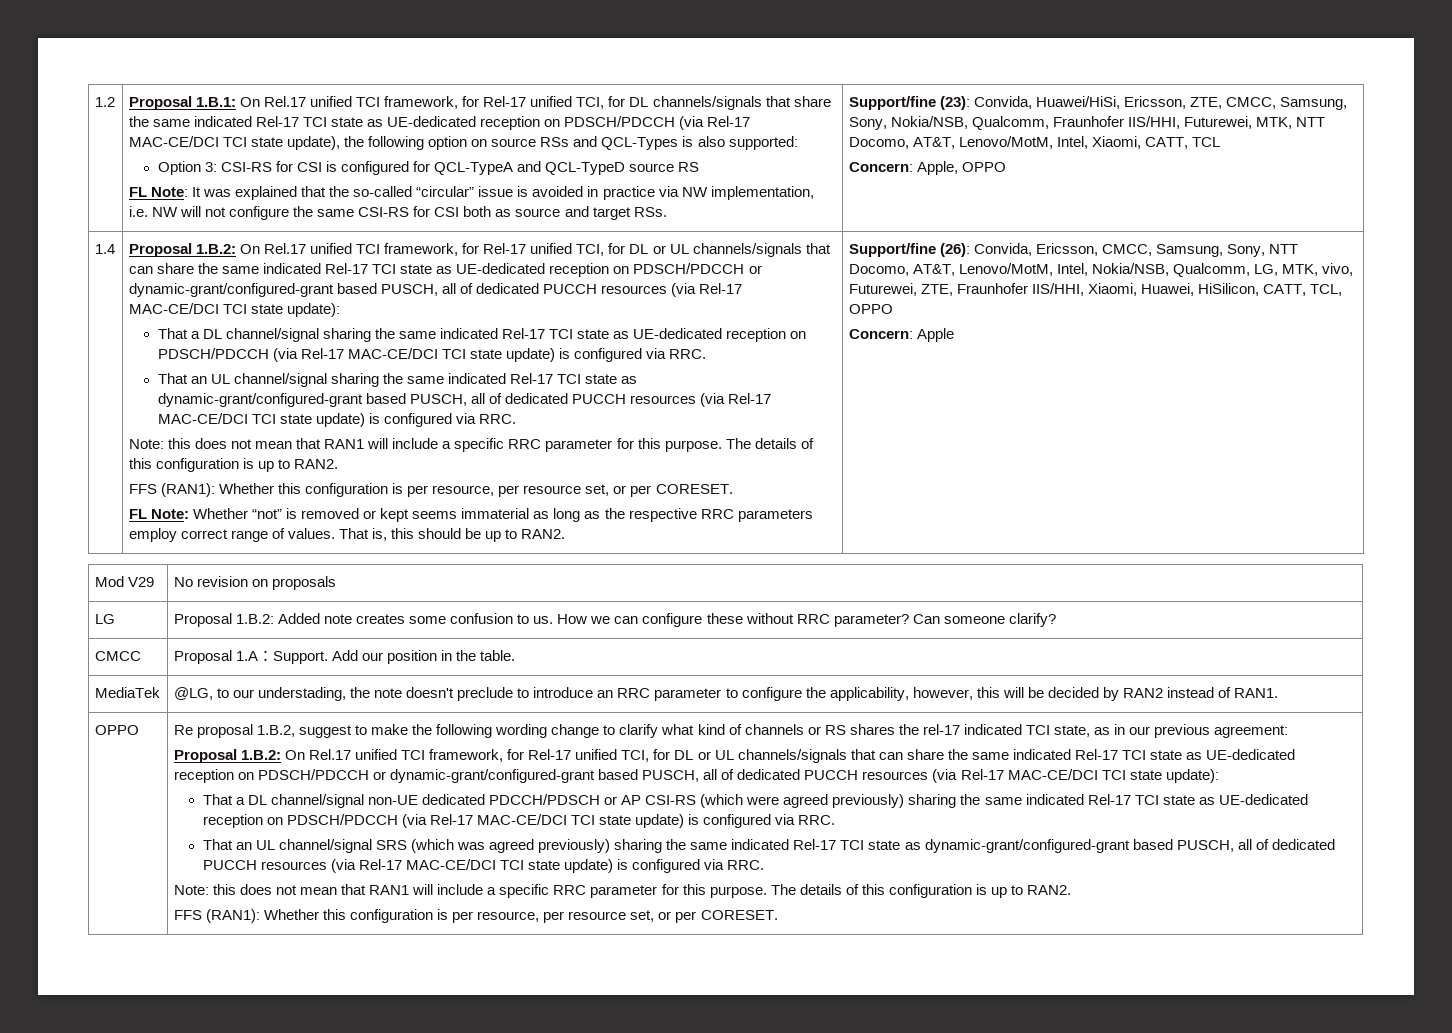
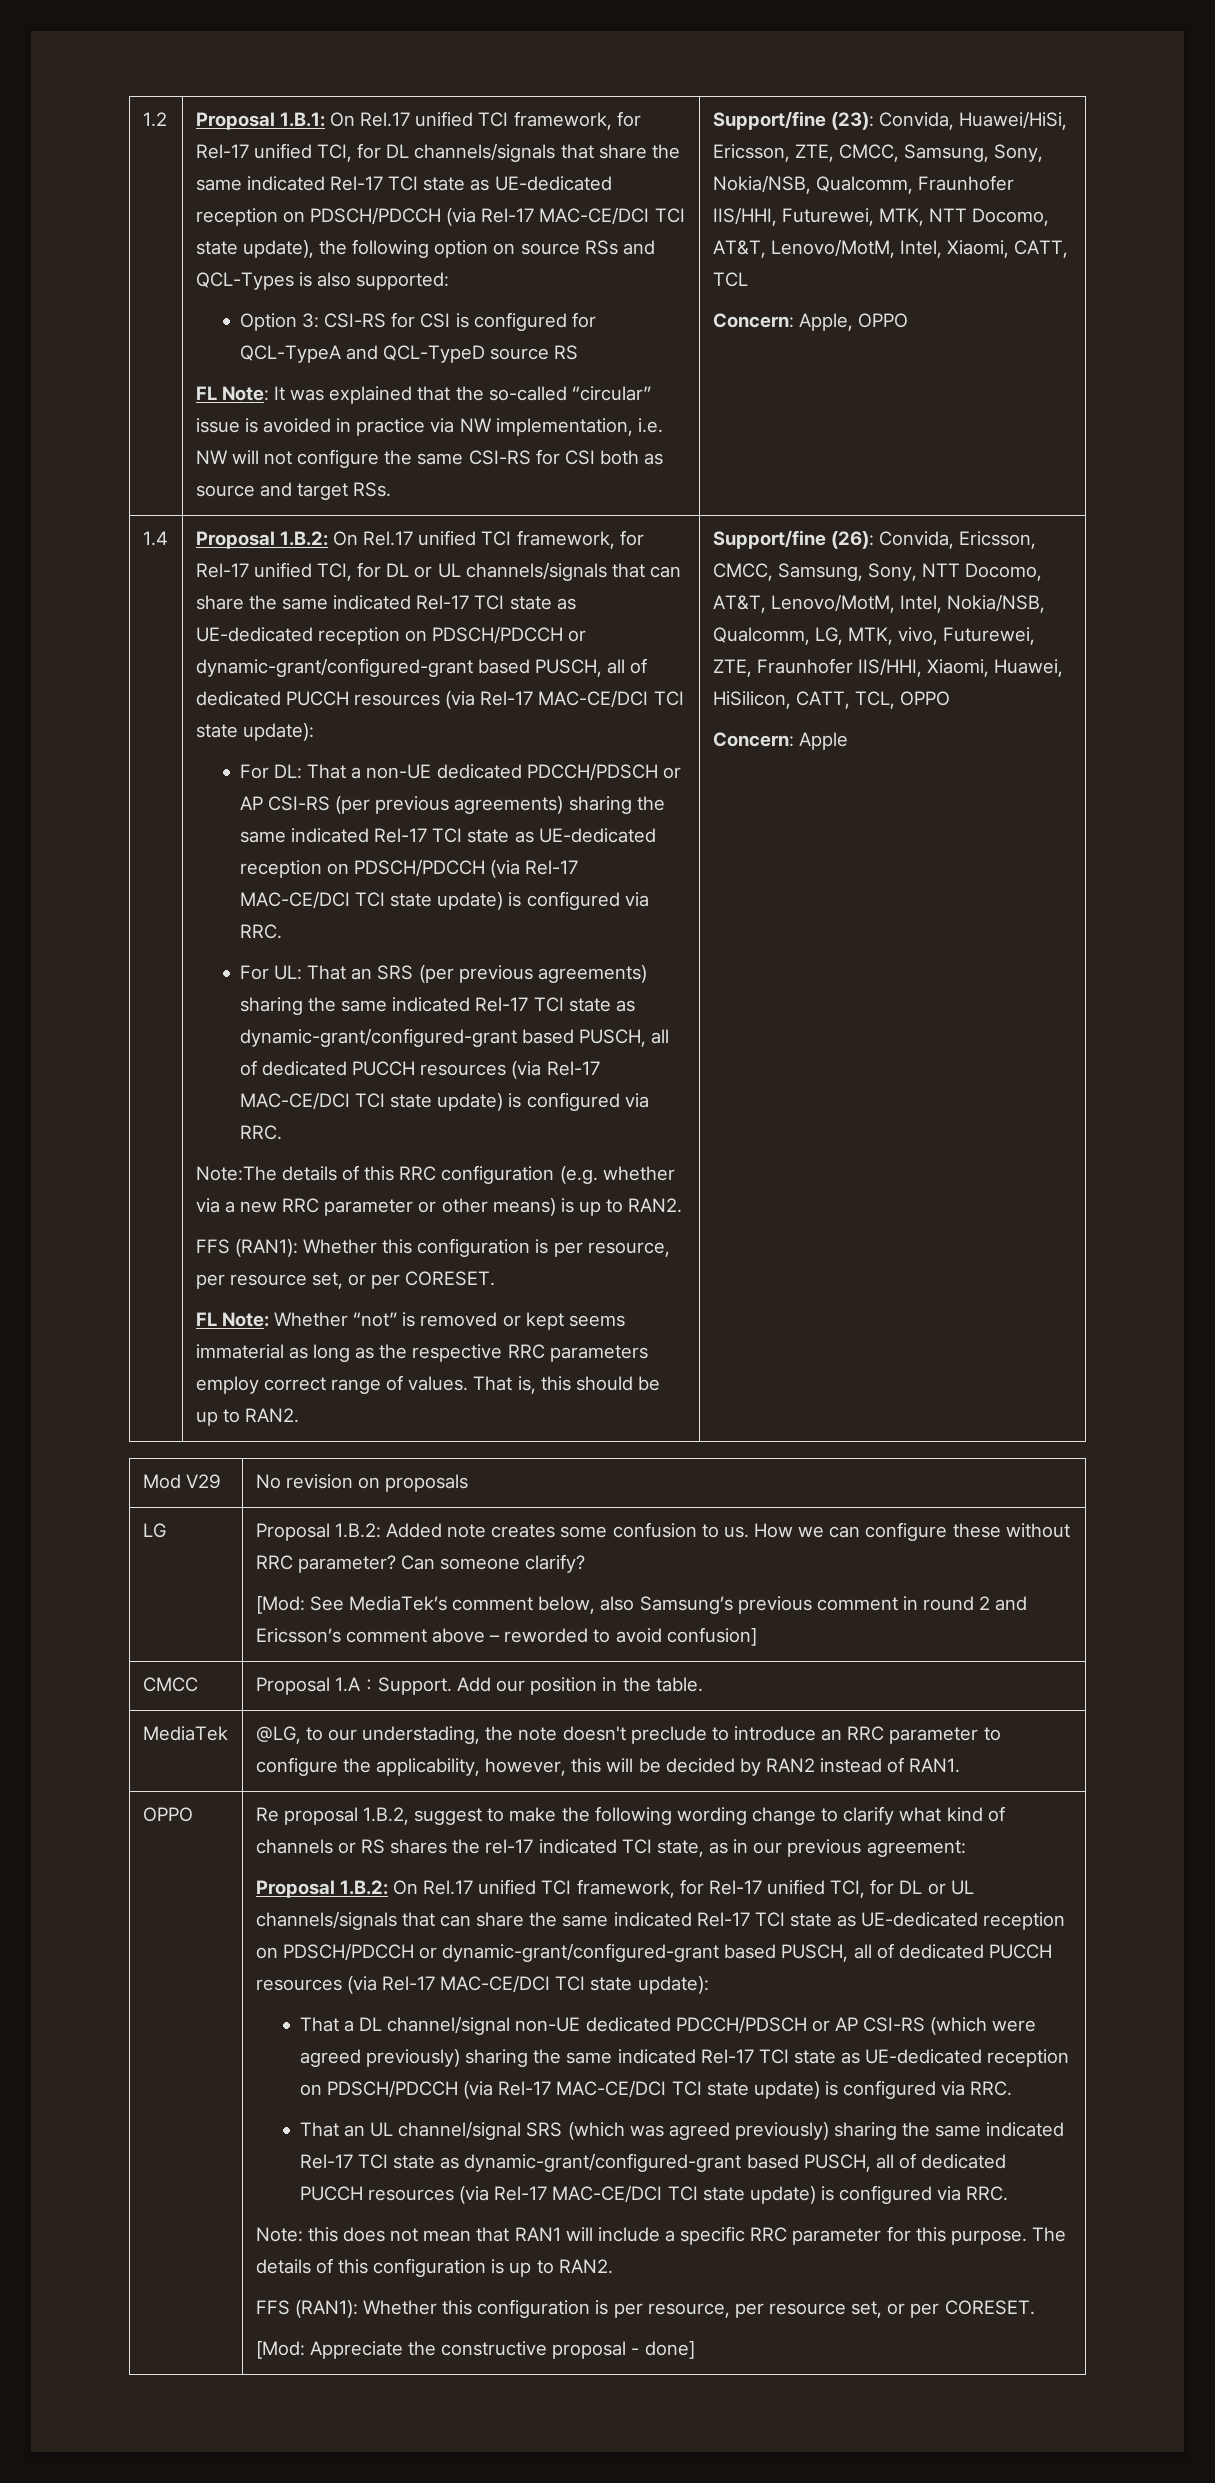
[157,328,319,342] That a DL channel/signal -> [239,763,681,781] [239,796,564,814] For DL: That a non-UE dedicated PDCCH/PDSCH or AP CSI-RS (per previous agreements)
[157,373,327,387] That an UL channel/signal -> [239,965,647,983] For UL: That an SRS (per previous agreements)
[128,438,814,452] [128,458,239,472] Note: this does not mean that RAN1 will include a specific RRC parameter for this purpose. The details of this configuration -> [195,1165,675,1184] [195,1198,556,1216] Note:The details of this RRC configuration (e.g. whether via a new RRC parameter or other means)
(1056, 620) none -> [255,1596,1028,1614] [255,1627,757,1646] // [Mod: See MediaTek’s comment below, also Samsung’s previous comment in round 2 and Ericsson’s comment above – reworded to avoid confusion]
(778, 915) none -> [255,2341,695,2359] // [Mod: Appreciate the constructive proposal - done]

